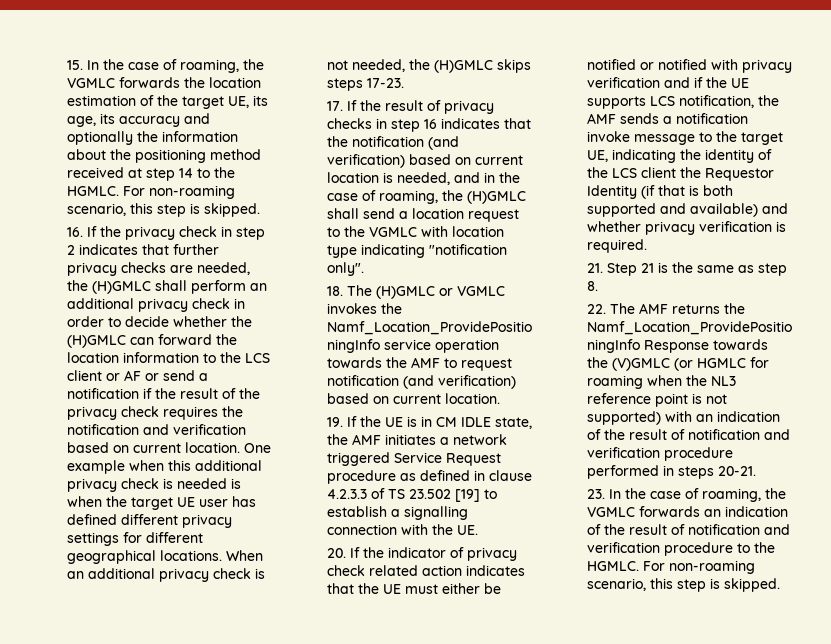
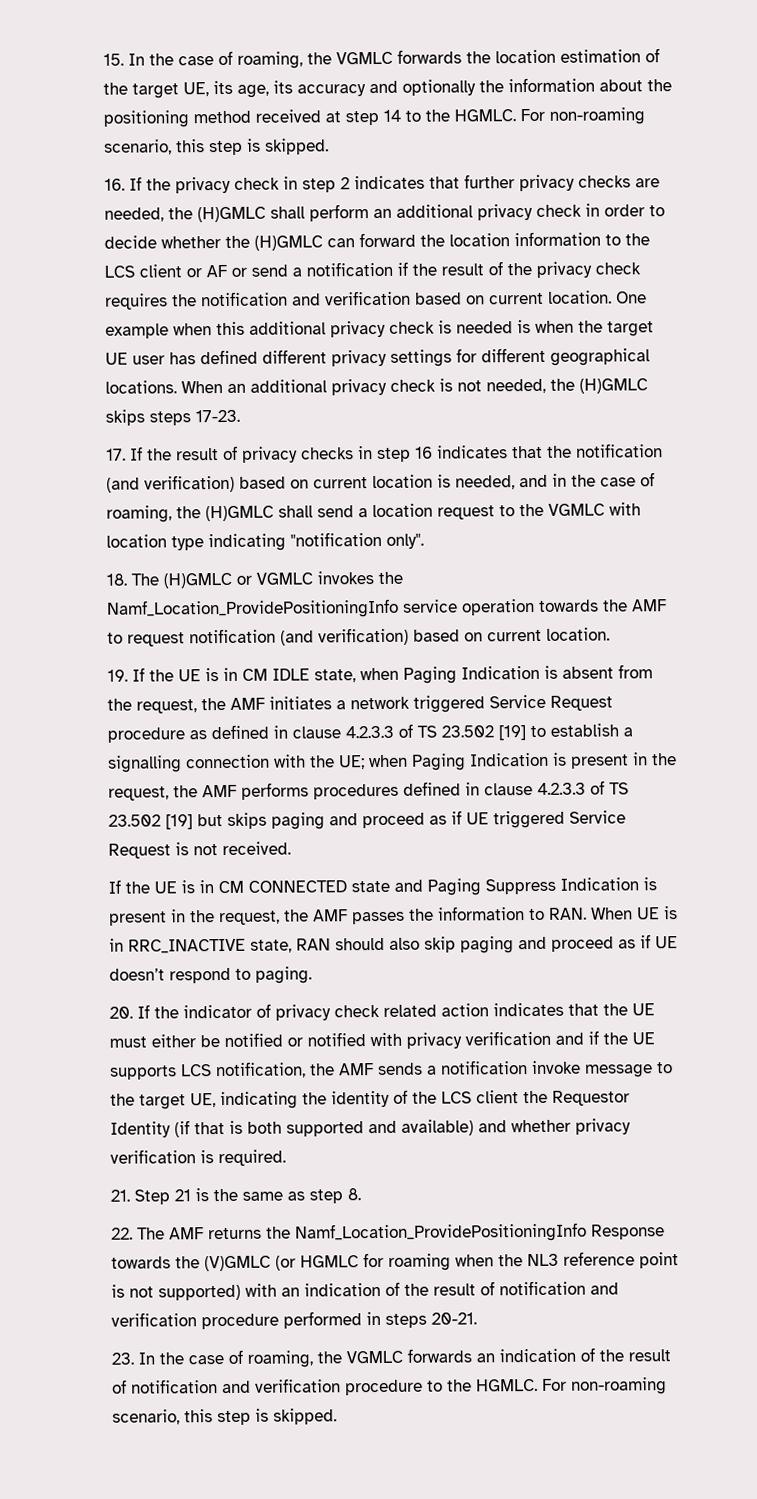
(532, 423) none -> [360,664,654,684] [107,698,198,714] when Paging Indication is absent from the request,
[456,525,478,535] UE. -> [339,752,678,771] [108,780,630,801] [108,810,627,830] [108,841,292,859] [108,877,658,896] [109,906,679,926] [109,934,679,954] [109,966,313,984] UE; when Paging Indication is present in the request, the AMF performs procedures defined in clause 4.2.3.3 of TS 23.502 [19] but skips paging and proceed as if UE triggered Service Request is not received. // If the UE is in CM CONNECTED state and Paging Suppress Indication is present in the request, the AMF passes the information to RAN. When UE is in RRC_INACTIVE state, RAN should also skip paging and proceed as if UE doesn’t respond to paging.

